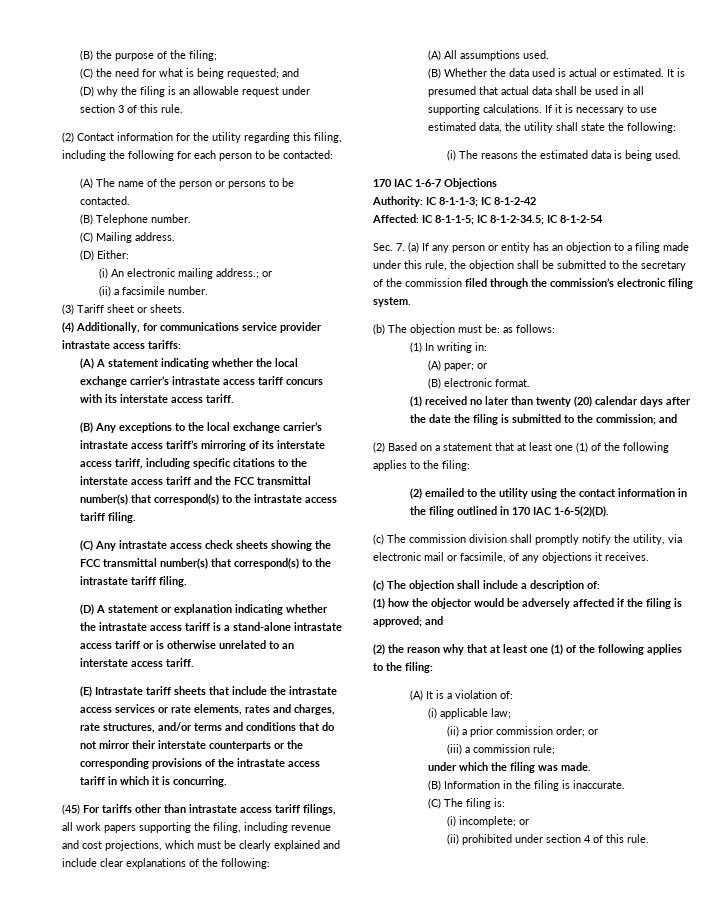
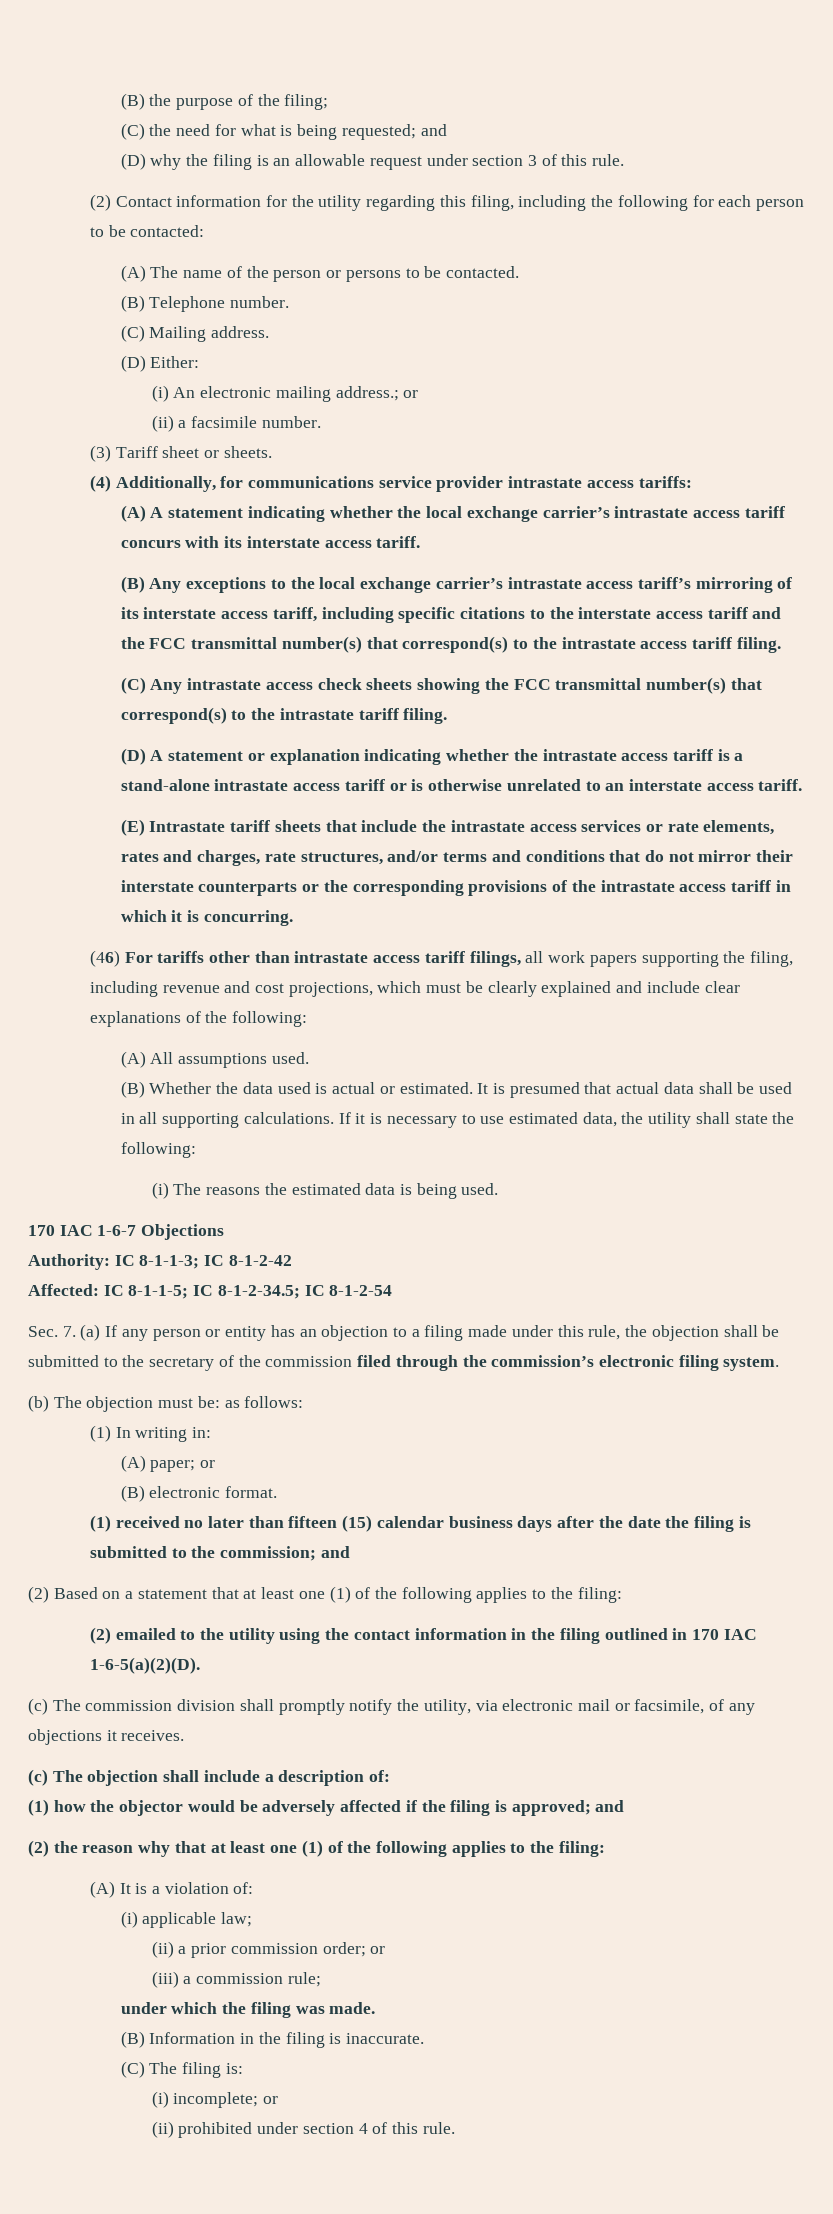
[61,804,80,815] (45) -> [89,950,120,967] (46)
[535,396,638,407] twenty (20) calendar -> [288,1515,513,1532] fifteen (15) calendar business
[553,506,609,517] 1-6-5(2)(D). -> [89,1657,200,1674] 1-6-5(a)(2)(D).

